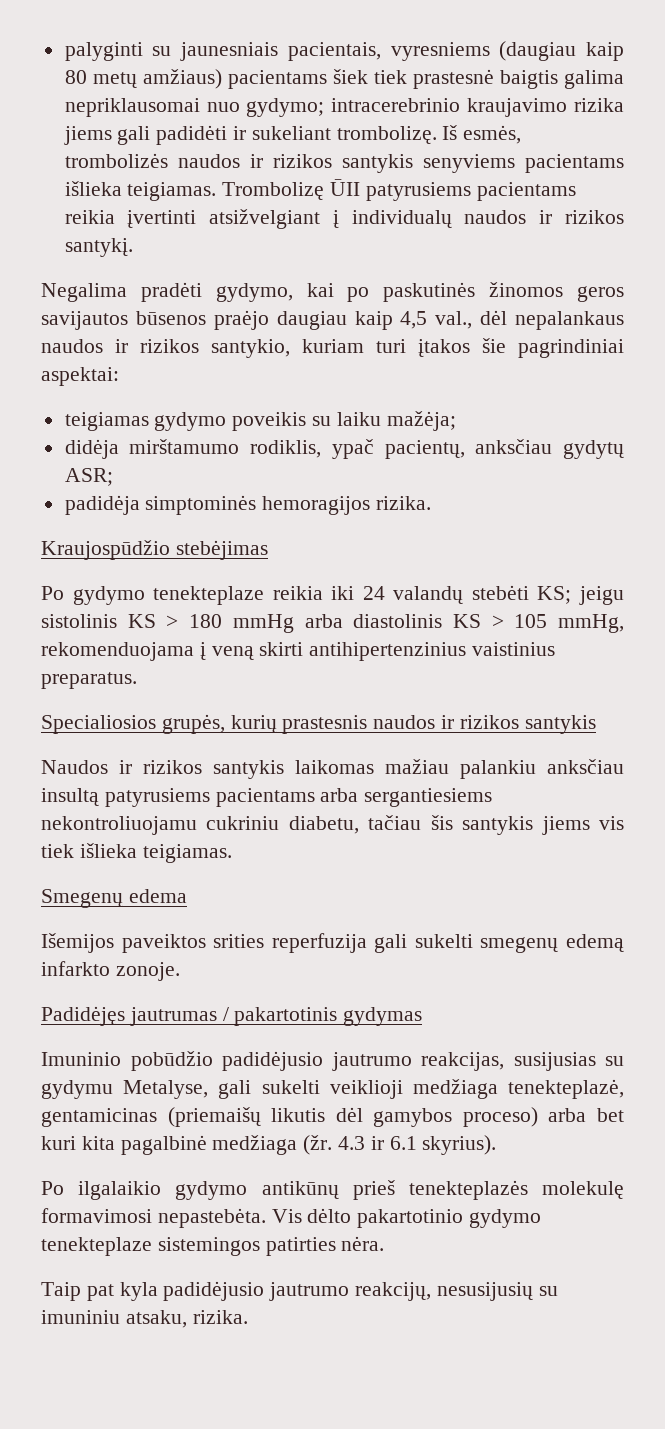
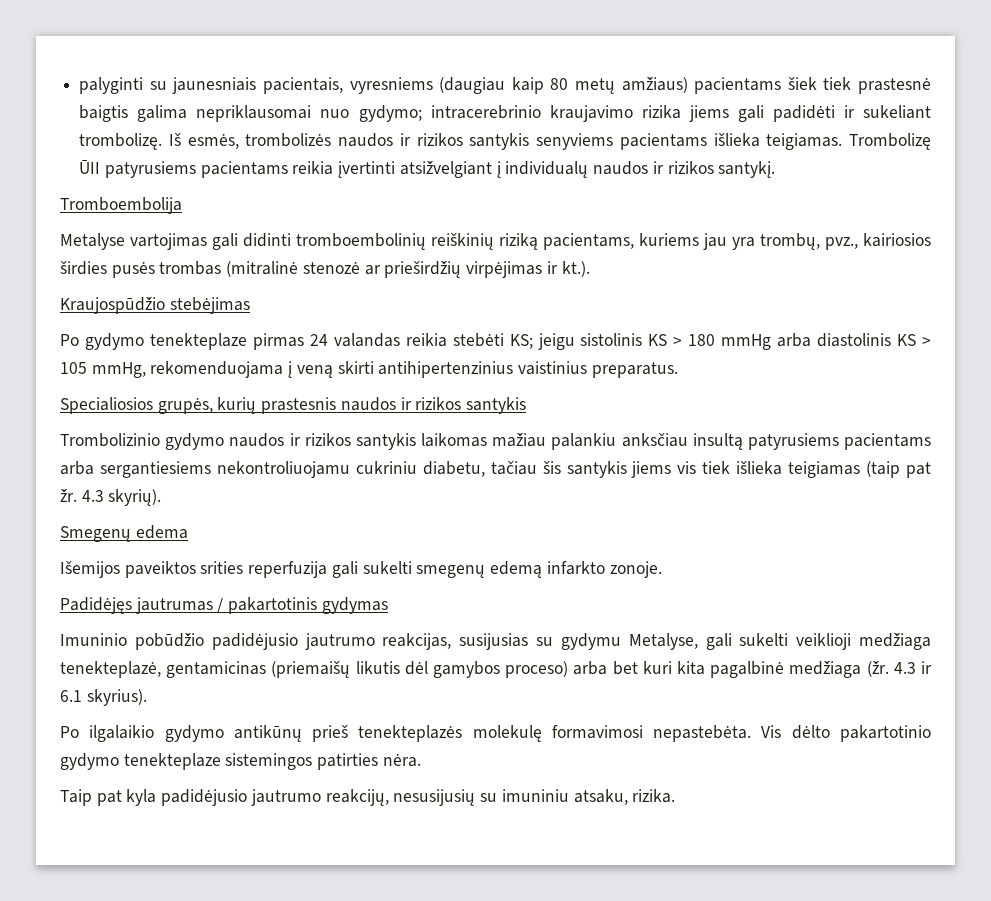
[41,282,624,302] [41,310,624,330] [41,338,624,358] [41,367,119,386] [64,411,456,431] [64,439,625,459] [64,468,113,486] [64,495,432,515] Negalima pradėti gydymo, kai po paskutinės žinomos geros savijautos būsenos praėjo daugiau kaip 4,5 val., dėl nepalankaus naudos ir rizikos santykio, kuriam turi įtakos šie pagrindiniai aspektai: // teigiamas gydymo poveikis su laiku mažėja; // didėja mirštamumo rodiklis, ypač pacientų, anksčiau gydytų ASR; // padidėja simptominės hemoragijos rizika. -> [60,197,182,214] [60,233,931,250] [60,261,590,278] Tromboembolija // Metalyse vartojimas gali didinti tromboembolinių reiškinių riziką pacientams, kuriems jau yra trombų, pvz., kairiosios širdies pusės trombas (mitralinė stenozė ar prieširdžių virpėjimas ir kt.).
[272,586,464,604] reikia iki 24 valandų -> [252,333,447,350] pirmas 24 valandas reikia
[41,760,108,774] Naudos -> [60,433,285,450] Trombolizinio gydymo naudos
[142,844,232,863] teigiamas. -> [788,461,932,478] [60,489,162,506] teigiamas (taip pat žr. 4.3 skyrių).

